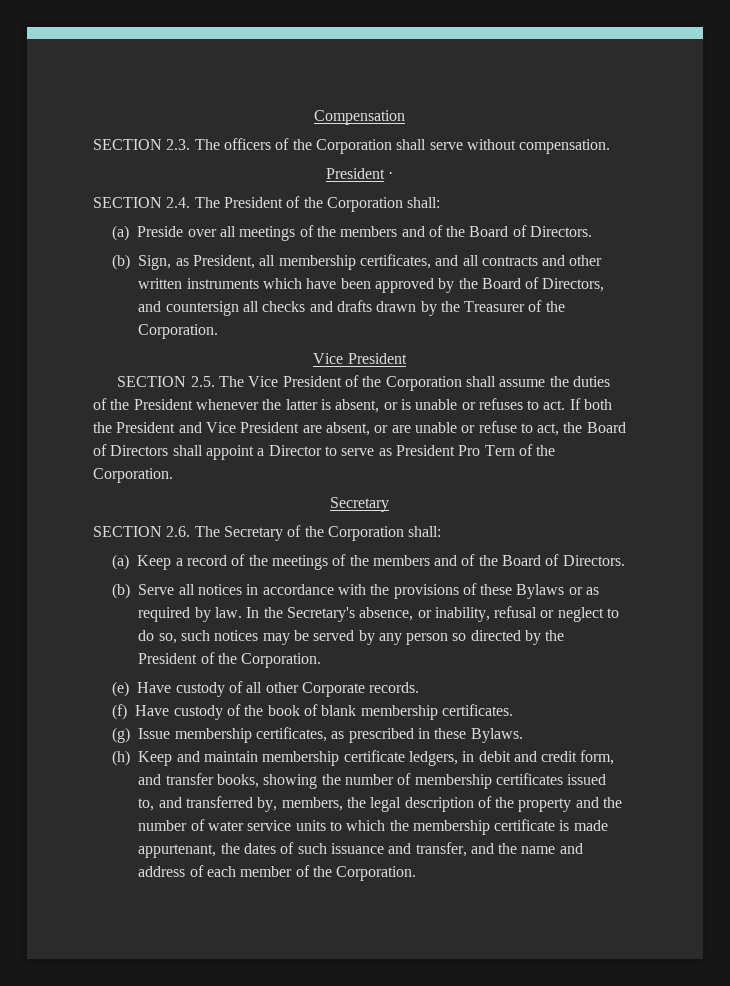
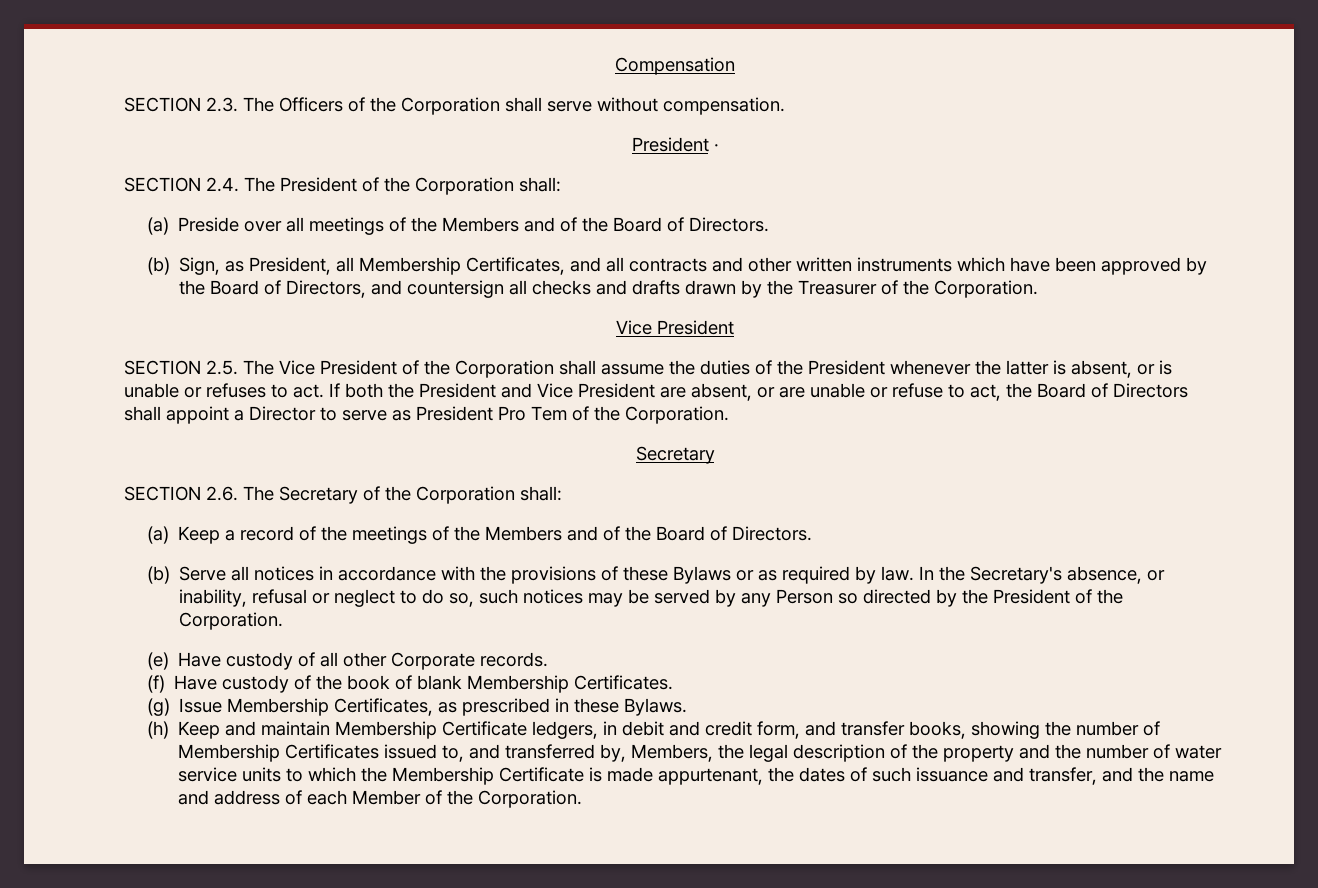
[223,138,271,150] officers -> [279,97,343,112] Officers
[340,226,398,237] members -> [442,217,520,232] Members
[278,254,431,270] membership certificates, -> [359,257,566,275] Membership Certificates,
[484,445,515,456] Tern -> [531,406,567,421] Tem
[372,555,430,566] members -> [485,526,563,541] Members
[406,633,449,645] person -> [776,589,834,604] Person
[360,704,513,720] membership certificates. -> [467,675,674,693] Membership Certificates.
[174,727,327,743] membership certificates, -> [227,698,434,716] Membership Certificates,
[262,750,405,766] membership certificate -> [335,721,528,739] Membership Certificate
[414,773,563,789] membership certificates -> [178,744,380,762] Membership Certificates
[281,797,343,811] members, -> [631,744,714,762] Members,
[412,819,556,835] membership certificate -> [392,767,585,785] Membership Certificate
[240,866,293,877] member -> [352,790,422,805] Member

